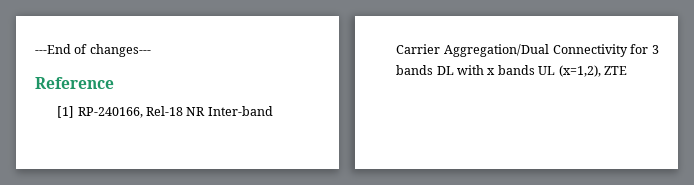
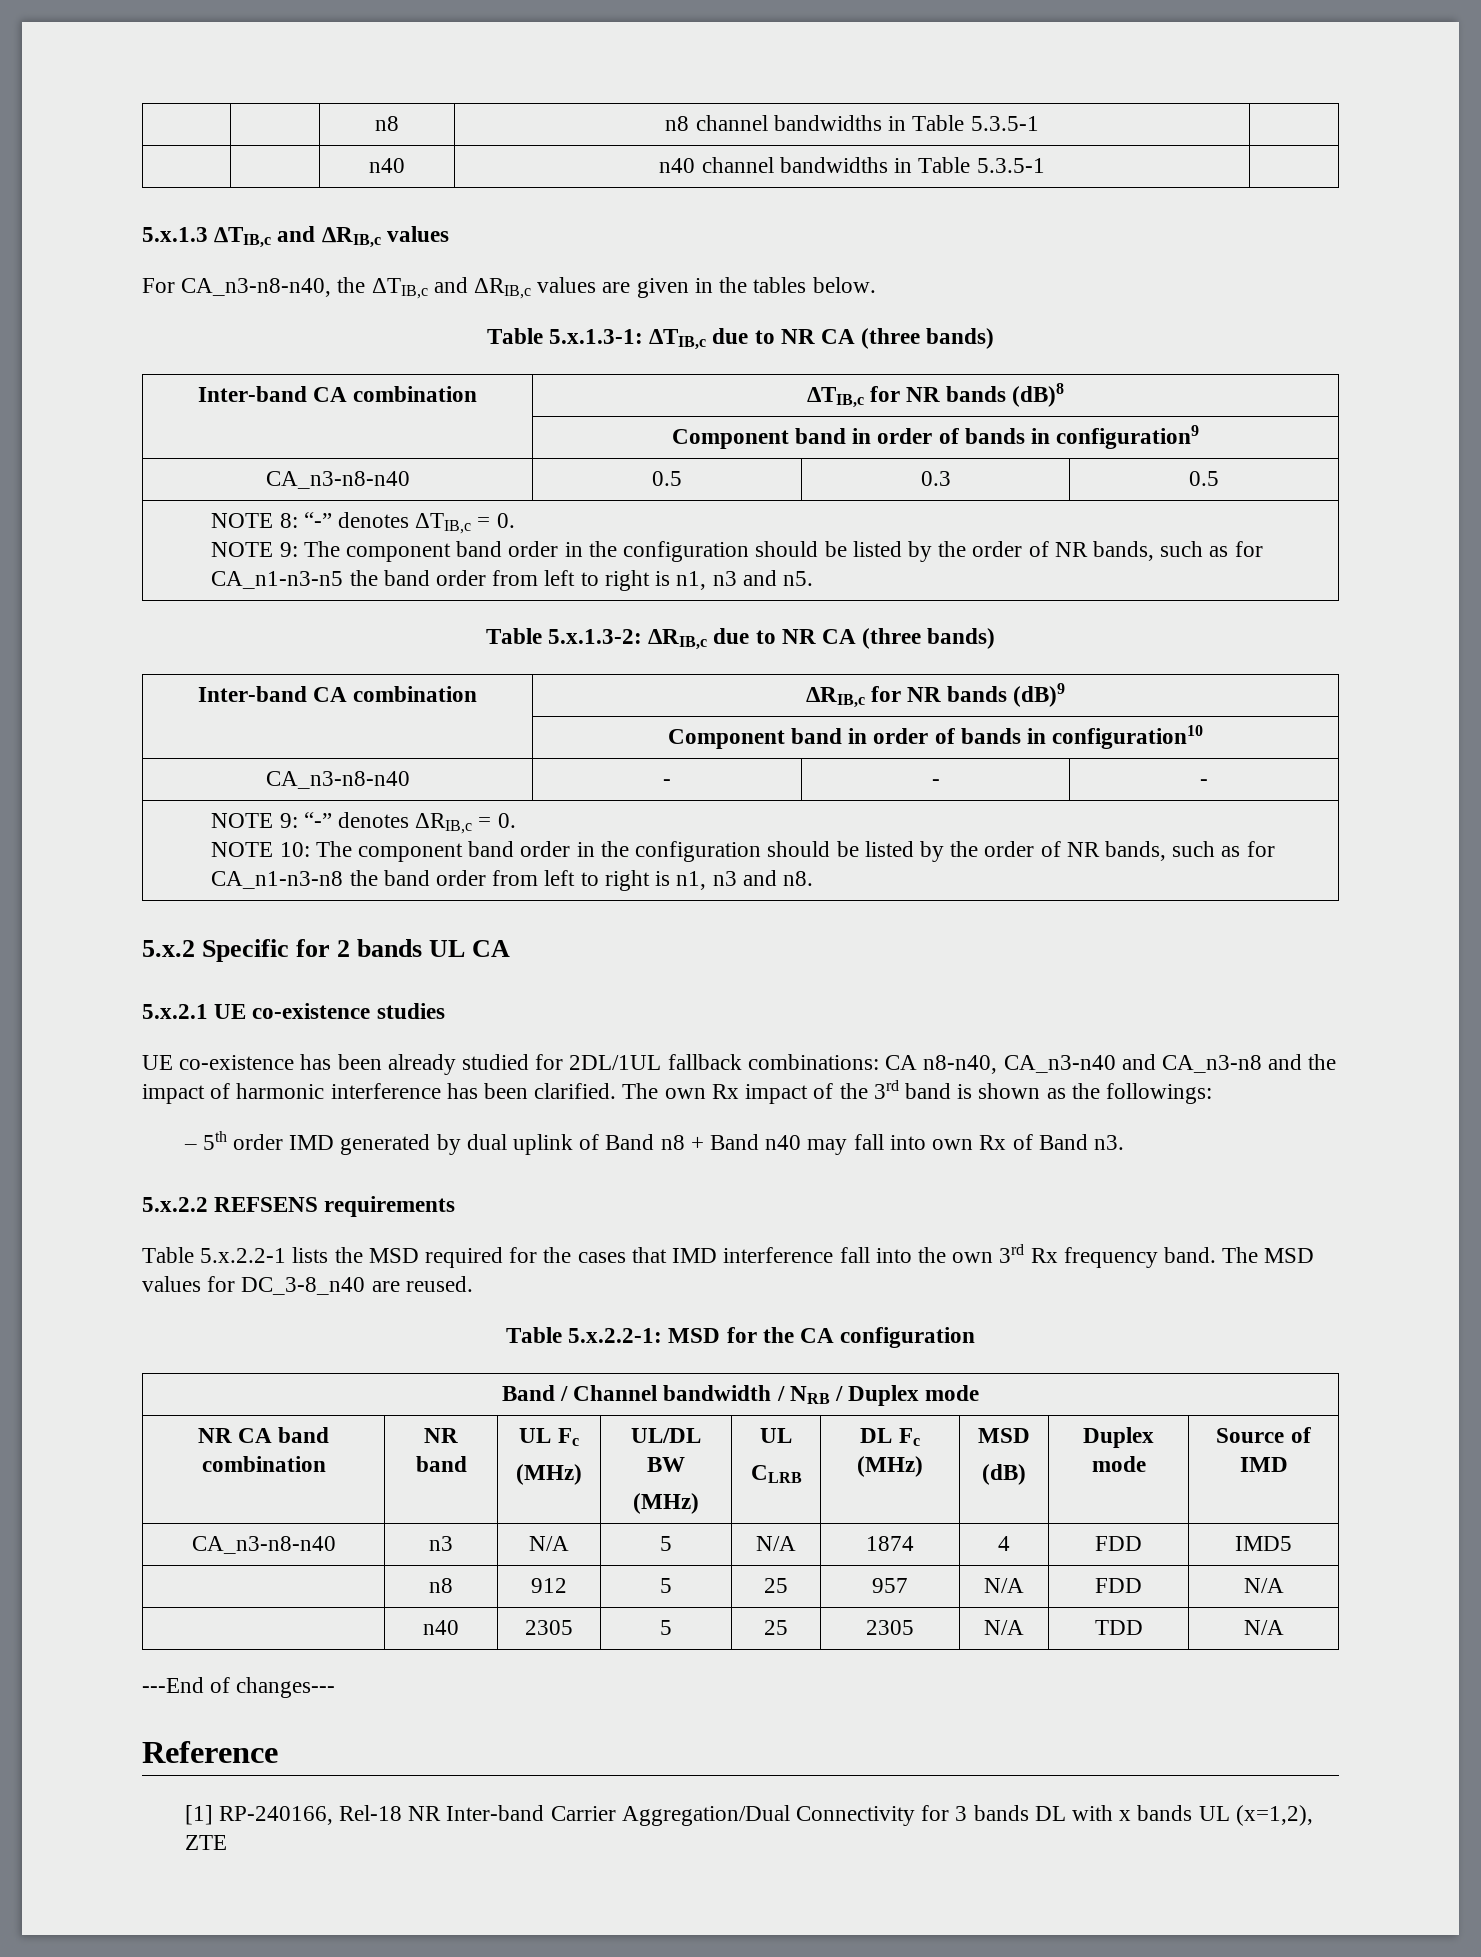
(35, 49) none -> [375,116,399,131] [665,115,1039,131] [369,158,405,173] [659,157,1045,173] [142,226,449,248] [142,277,876,299] [486,328,995,350] [197,386,478,402] [806,383,1065,408] [671,425,1200,449] [265,471,410,489] [652,471,682,486] [920,471,951,486] [1189,471,1220,486] [211,512,515,534] [211,541,1263,562] [211,570,813,591] [485,628,996,650] [197,686,478,702] [805,683,1066,708] [667,725,1204,749] [265,771,410,789] [663,779,671,786] [931,779,940,786] [1200,779,1209,786] [211,812,516,834] [211,841,1275,862] [211,870,813,891] [142,939,511,962] [142,1003,445,1019] [142,1054,1337,1075] [142,1080,1212,1104] [183,1131,1124,1155] [142,1196,456,1217] [142,1244,1315,1268] [142,1276,473,1295] [505,1327,976,1348] [501,1385,980,1406] [197,1427,330,1443] [201,1456,326,1472] [424,1428,458,1443] [415,1456,467,1472] [519,1428,579,1446] [516,1464,582,1485] [631,1428,701,1443] [647,1457,685,1472] [633,1493,699,1514] [760,1428,792,1443] [750,1465,802,1483] [860,1428,920,1446] [857,1456,923,1477] [978,1428,1030,1443] [982,1464,1026,1485] [1083,1427,1154,1448] [1091,1456,1146,1472] [1216,1427,1311,1443] [1239,1457,1288,1472] [191,1536,336,1554] [429,1536,453,1551] [529,1536,569,1551] [660,1536,672,1551] [756,1536,796,1551] [866,1536,914,1551] [998,1536,1010,1551] [1095,1536,1142,1551] [1235,1536,1292,1551] [429,1578,453,1593] [531,1578,567,1593] [660,1578,672,1593] [764,1578,788,1593] [872,1578,908,1593] [984,1578,1024,1593] [1095,1578,1142,1593] [1243,1578,1284,1593] [423,1620,459,1635] [525,1620,573,1635] [660,1620,672,1635] [764,1620,788,1635] [866,1620,914,1635] [984,1620,1024,1635] [1094,1620,1143,1635] [1243,1620,1284,1635] | | n8 | n8 channel bandwidths in Table 5.3.5-1 | // | | n40 | n40 channel bandwidths in Table 5.3.5-1 | // 5.x.1.3 ∆TIB,c and ∆RIB,c values // For CA_n3-n8-n40, the ΔTIB,c and ΔRIB,c values are given in the tables below. // Table 5.x.1.3-1: ΔTIB,c due to NR CA (three bands) // Inter-band CA combination | ΔTIB,c for NR bands (dB)8 // | Component band in order of bands in configuration9 // CA_n3-n8-n40 | 0.5 | 0.3 | 0.5 // NOTE 8: “-” denotes ΔTIB,c = 0. // NOTE 9: The component band order in the configuration should be listed by the order of NR bands, such as for CA_n1-n3-n5 the band order from left to right is n1, n3 and n5. // Table 5.x.1.3-2: ΔRIB,c due to NR CA (three bands) // Inter-band CA combination | ΔRIB,c for NR bands (dB)9 // | Component band in order of bands in configuration10 // CA_n3-n8-n40 | - | - | - // NOTE 9: “-” denotes ΔRIB,c = 0. // NOTE 10: The component band order in the configuration should be listed by the order of NR bands, such as for CA_n1-n3-n8 the band order from left to right is n1, n3 and n8. // 5.x.2 Specific for 2 bands UL CA // 5.x.2.1 UE co-existence studies // UE co-existence has been already studied for 2DL/1UL fallback combinations: CA n8-n40, CA_n3-n40 and CA_n3-n8 and the impact of harmonic interference has been clarified. The own Rx impact of the 3rd band is shown as the followings: // – 5th order IMD generated by dual uplink of Band n8 + Band n40 may fall into own Rx of Band n3. // 5.x.2.2 REFSENS requirements // Table 5.x.2.2-1 lists the MSD required for the cases that IMD interference fall into the own 3rd Rx frequency band. The MSD values for DC_3-8_n40 are reused. // Table 5.x.2.2-1: MSD for the CA configuration // Band / Channel bandwidth / NRB / Duplex mode // NR CA band combination | NR band | UL Fc // (MHz) | UL/DL BW // (MHz) | UL // CLRB | DL Fc (MHz) | MSD // (dB) | Duplex mode | Source of IMD // CA_n3-n8-n40 | n3 | N/A | 5 | N/A | 1874 | 4 | FDD | IMD5 // | n8 | 912 | 5 | 25 | 957 | N/A | FDD | N/A // | n40 | 2305 | 5 | 25 | 2305 | N/A | TDD | N/A //

